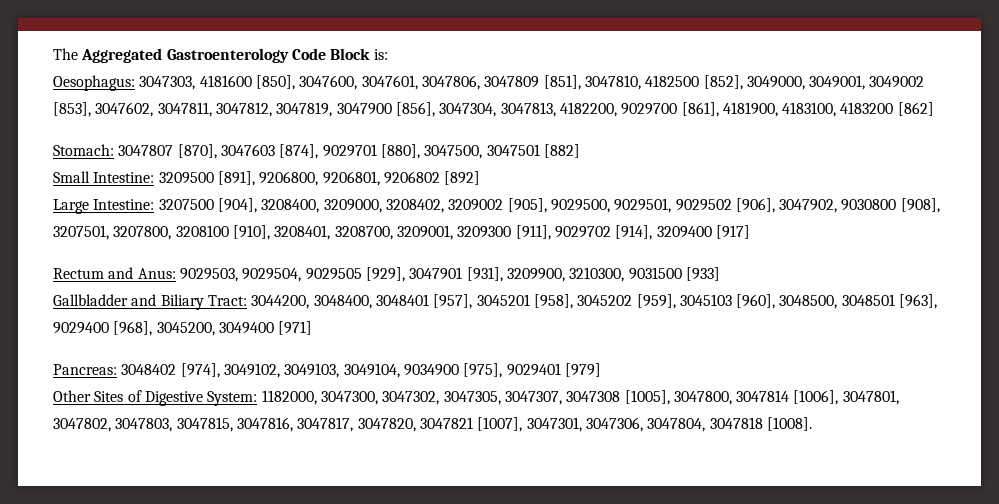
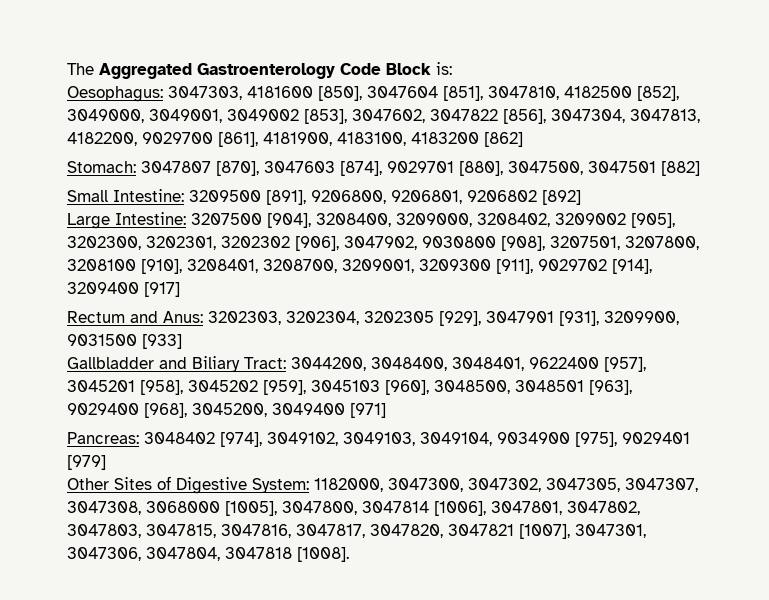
[299,75,540,90] 3047600, 3047601, 3047806, 3047809 -> [367,86,438,98] 3047604
[157,102,392,117] 3047811, 3047812, 3047819, 3047900 -> [430,109,498,121] 3047822
[550,198,732,213] 9029500, 9029501, 9029502 -> [67,236,290,250] 3202300, 3202301, 3202302
[179,268,362,282] 9029503, 9029504, 9029505 -> [208,311,434,325] 3202303, 3202304, 3202305
[569,267,625,282] 3210300, -> (679, 318) none
[375,294,429,306] 3048401 -> [452,357,599,371] 3048401, 9622400
[566,391,621,402] 3047308 -> [67,501,220,515] 3047308, 3068000

